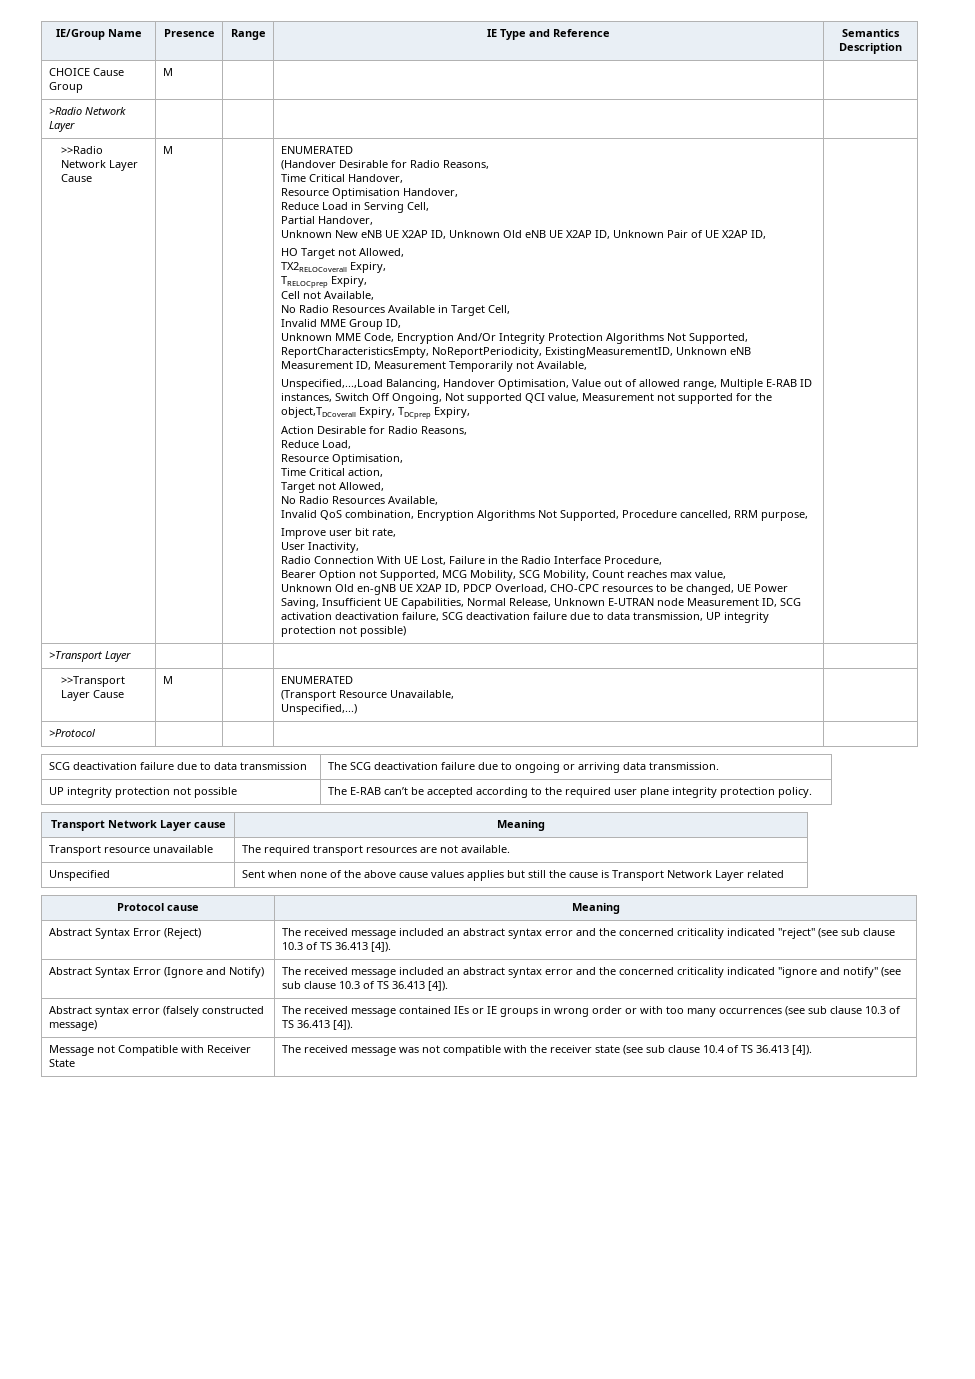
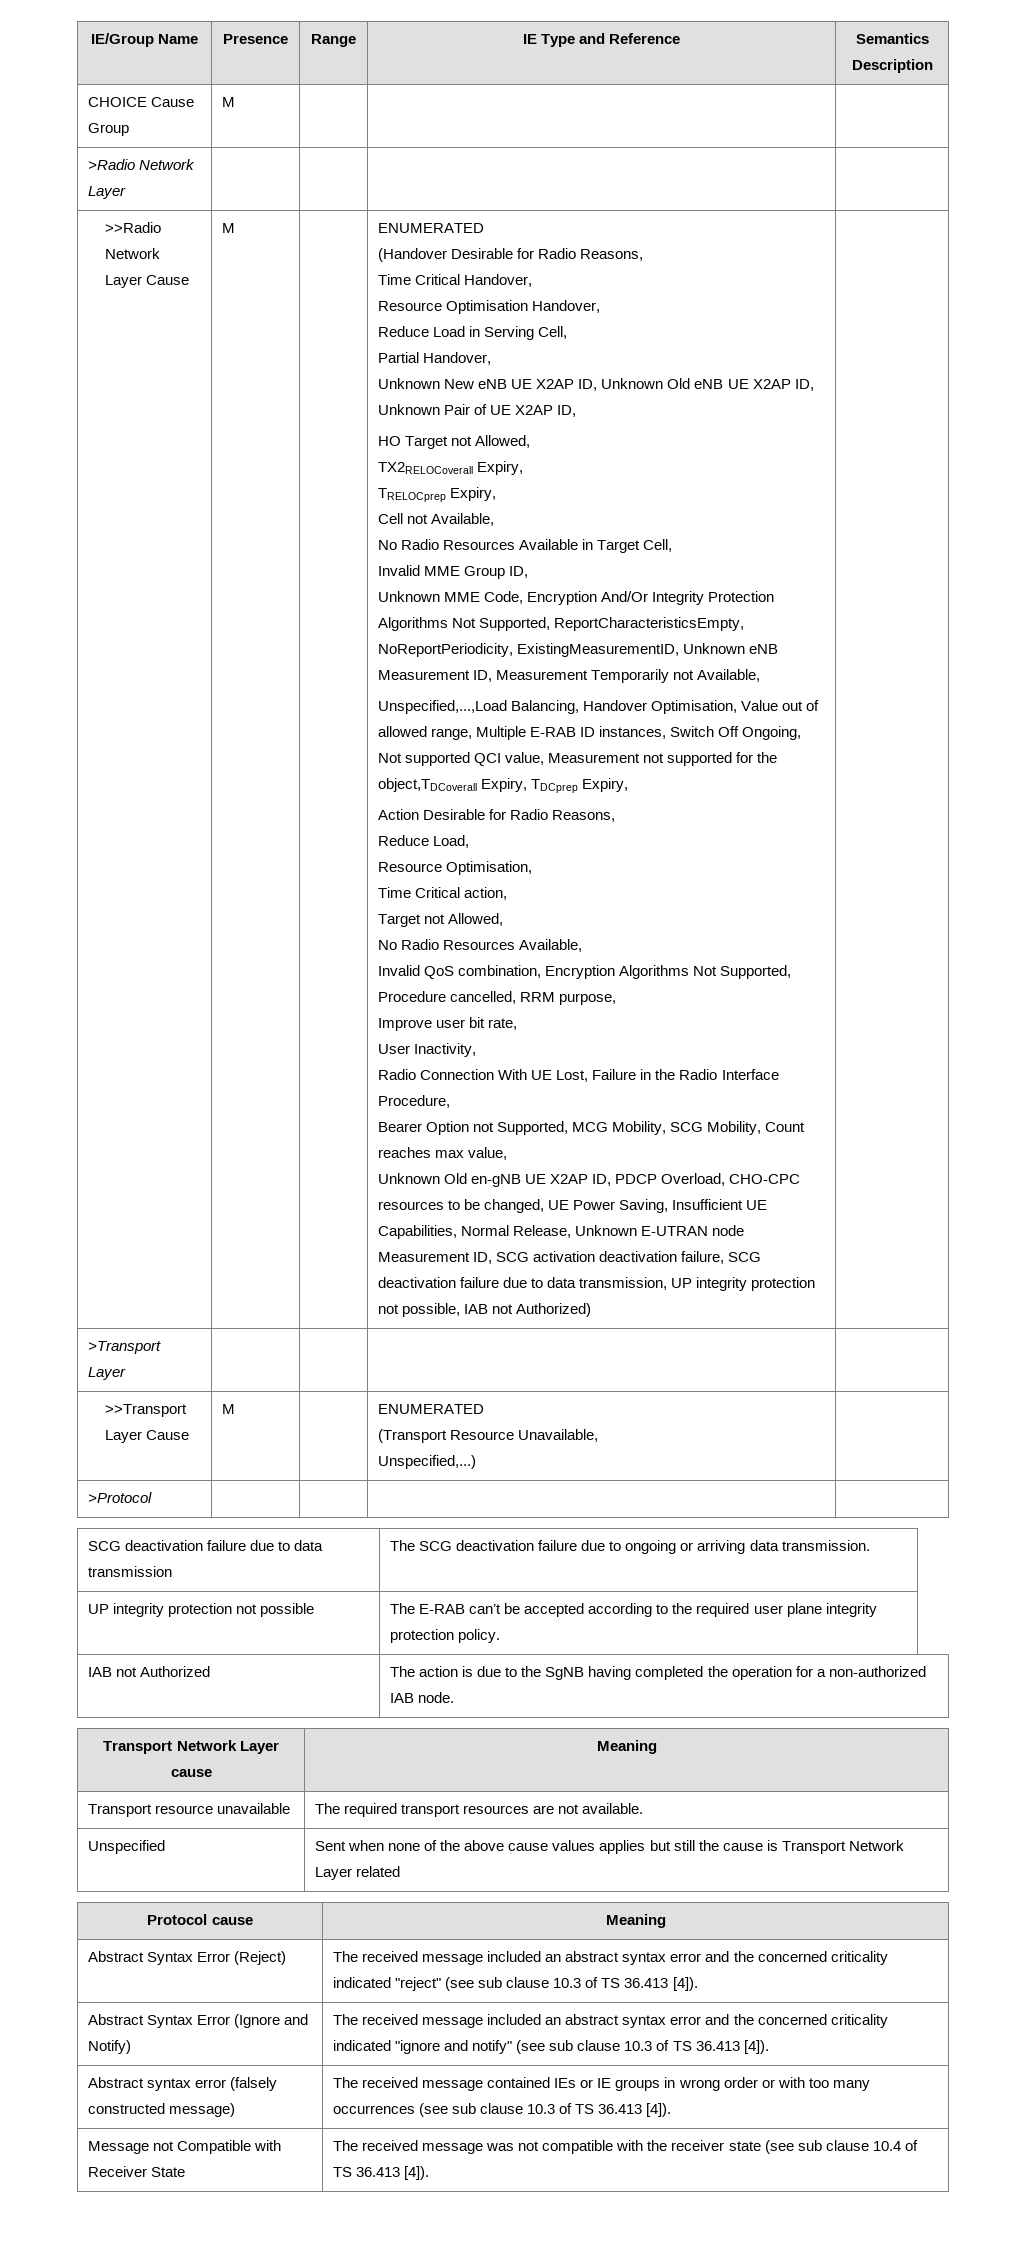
[359,626,406,637] possible) -> [402,1303,592,1317] possible, IAB not Authorized)
(812, 792) none -> [88,1666,211,1677] [390,1666,926,1680] [390,1692,455,1703] // IAB not Authorized | The action is due to the SgNB having completed the operation for a non-authorized IAB node.

